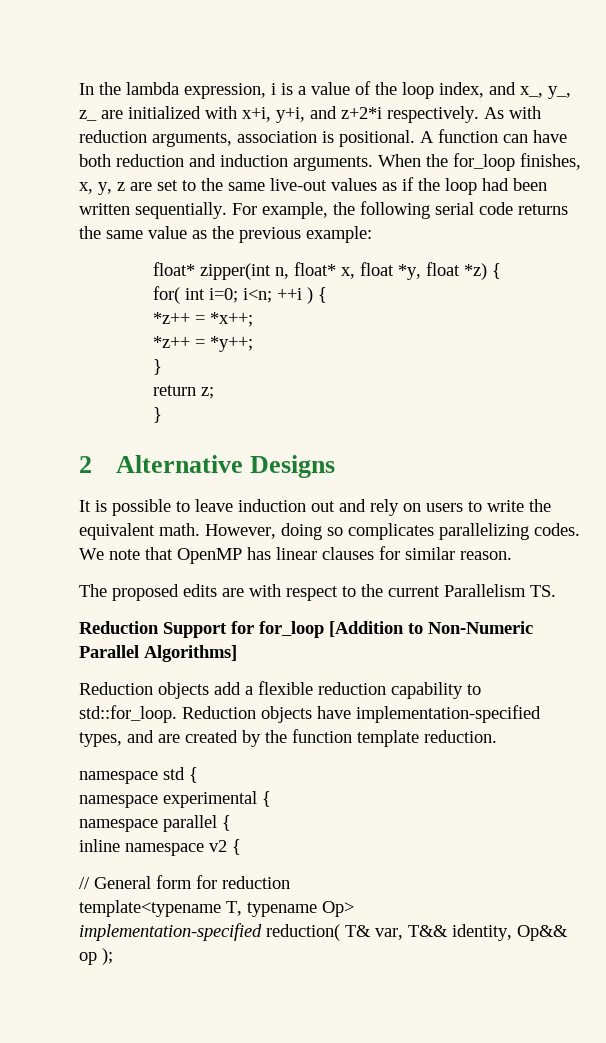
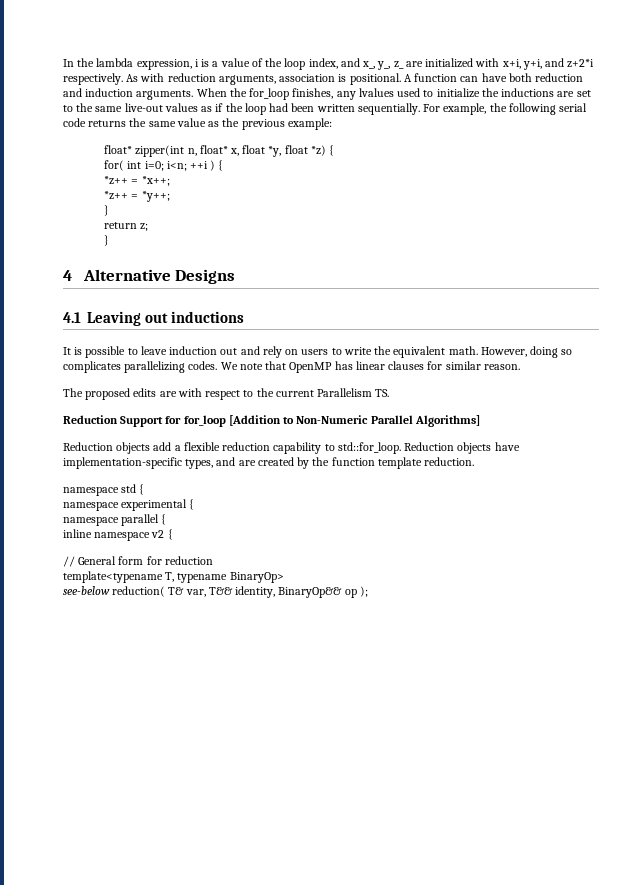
[79,182,125,195] x, y, z -> [336,88,555,100] any lvalues used to initialize the inductions
[79,456,92,473] 2 -> [63,270,72,281] 4
(335, 466) none -> [63,311,245,326] // 4.1 Leaving out inductions
[356,705,541,723] implementation-specified -> [63,457,182,469] implementation-specific
[322,901,354,917] [79,923,262,941] Op> // implementation-specified -> [229,572,284,583] [63,586,110,595] BinaryOp> // see-below
[517,925,568,941] Op&& -> [278,587,343,598] BinaryOp&&

